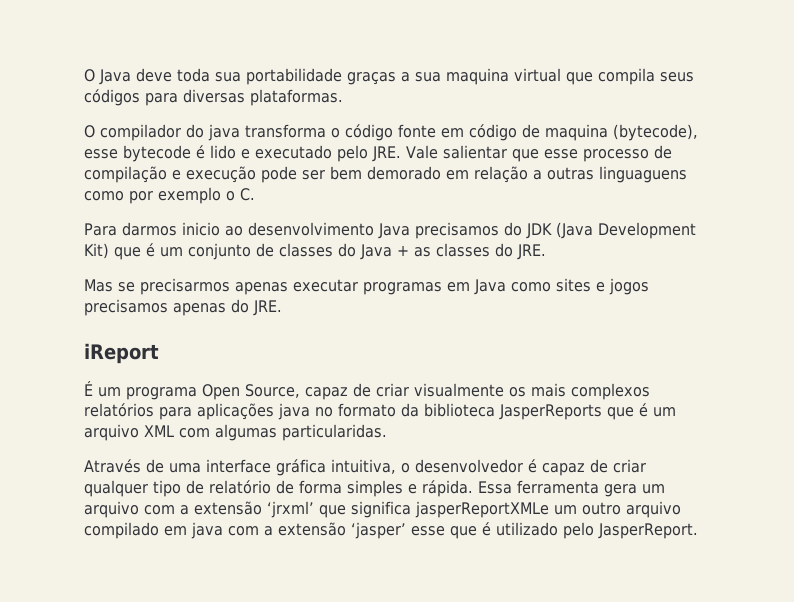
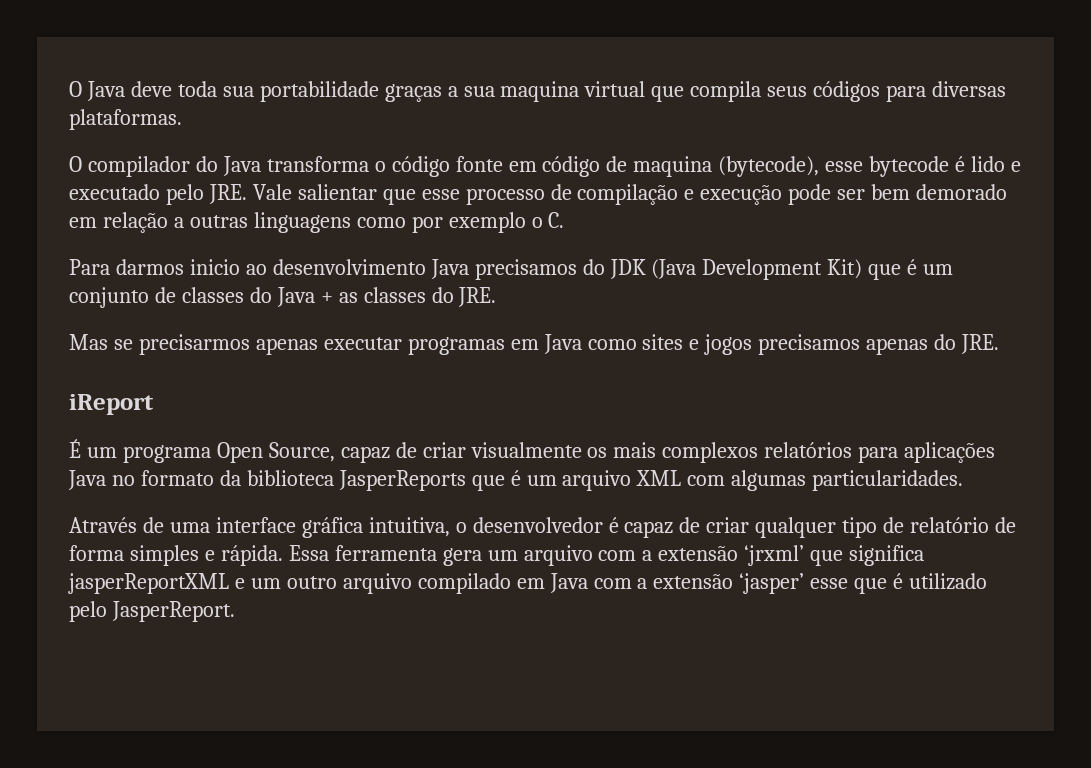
[208,124,240,141] java -> [222,156,261,176] Java
[599,166,687,183] linguaguens -> [253,212,351,233] linguagens
[278,403,310,420] java -> [68,470,106,490] Java
[282,424,387,441] particularidas. -> [812,470,964,491] particularidades.
[415,501,549,518] jasperReportXMLe -> [68,573,245,594] jasperReportXML e
[191,522,223,539] java -> [549,573,588,593] Java

